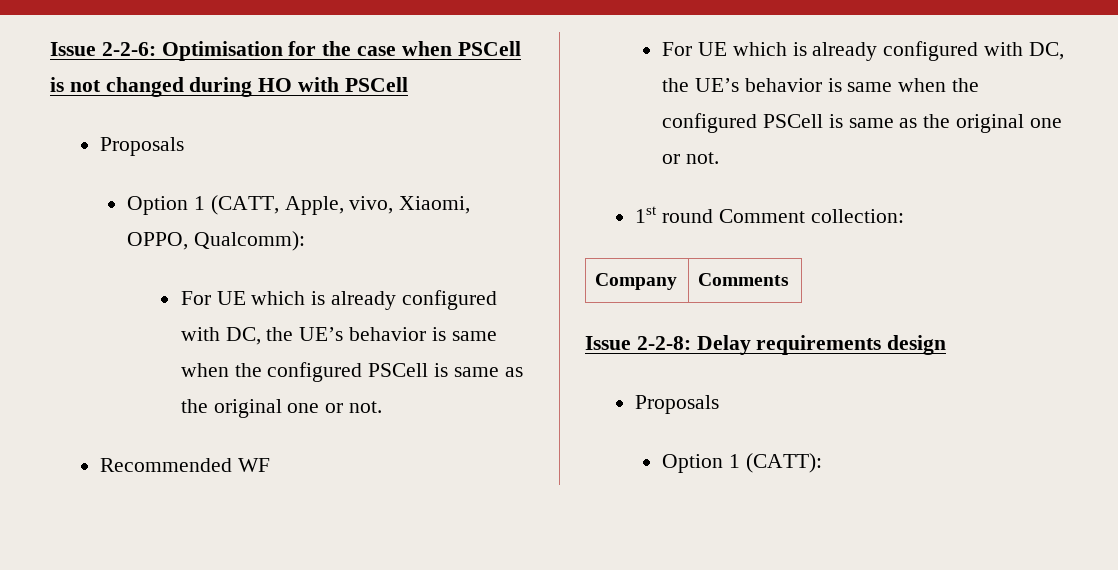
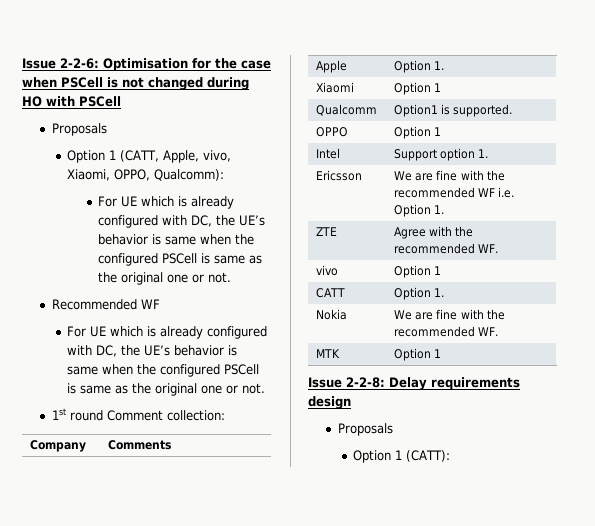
(790, 279) none -> [316,60,348,73] [394,60,445,73] [316,82,355,93] [394,82,442,95] [316,104,378,116] [394,104,513,117] [316,127,349,137] [394,126,442,139] [316,148,341,159] [394,148,489,161] [316,170,363,181] [394,170,505,181] [394,187,515,198] [394,204,445,217] [316,227,338,236] [394,226,474,239] [394,243,499,254] [316,265,339,276] [394,265,442,278] [316,288,346,298] [394,287,445,300] [316,309,348,320] [394,309,505,320] [394,326,499,337] [316,349,341,358] [394,348,442,361] // Apple | Option 1. // Xiaomi | Option 1 // Qualcomm | Option1 is supported. // OPPO | Option 1 // Intel | Support option 1. // Ericsson | We are fine with the recommended WF i.e. Option 1. // ZTE | Agree with the recommended WF. // vivo | Option 1 // CATT | Option 1. // Nokia | We are fine with the recommended WF. // MTK | Option 1

